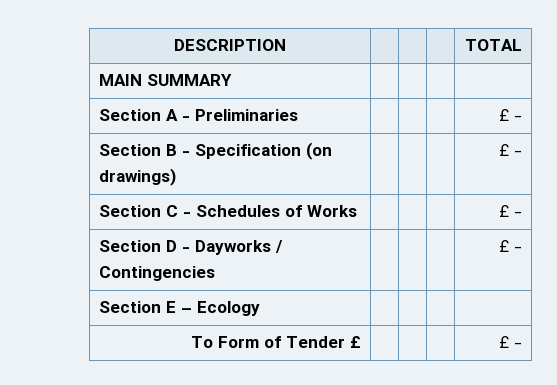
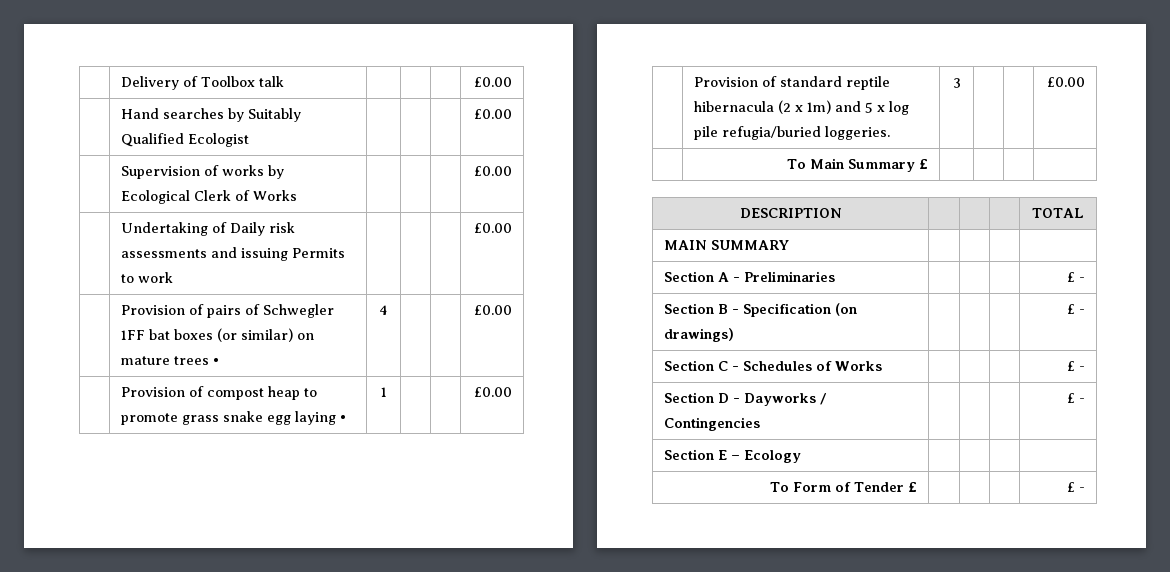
(174, 45) none -> [120,76,284,90] [474,77,513,87] [120,108,301,122] [120,133,249,147] [474,109,513,119] [120,165,284,179] [120,190,297,204] [474,166,513,176] [120,222,295,236] [120,247,345,261] [120,272,173,283] [474,223,513,233] [120,304,334,318] [120,328,314,342] [120,356,219,365] [379,305,388,315] [474,305,513,315] [120,386,317,400] [120,411,346,425] [380,387,387,397] [474,387,513,397] [693,76,890,90] [693,100,909,115] [693,126,890,140] [952,78,961,88] [1047,77,1086,87] [787,158,929,172] | Delivery of Toolbox talk | | | | £0.00 // | Hand searches by Suitably Qualified Ecologist | | | | £0.00 // | Supervision of works by Ecological Clerk of Works | | | | £0.00 // | Undertaking of Daily risk assessments and issuing Permits to work | | | | £0.00 // | Provision of pairs of Schwegler 1FF bat boxes (or similar) on mature trees • | 4 | | | £0.00 // | Provision of compost heap to promote grass snake egg laying • | 1 | | | £0.00 // | Provision of standard reptile hibernacula (2 x 1m) and 5 x log pile refugia/buried loggeries. | 3 | | | £0.00 // | To Main Summary £ | | | | //

